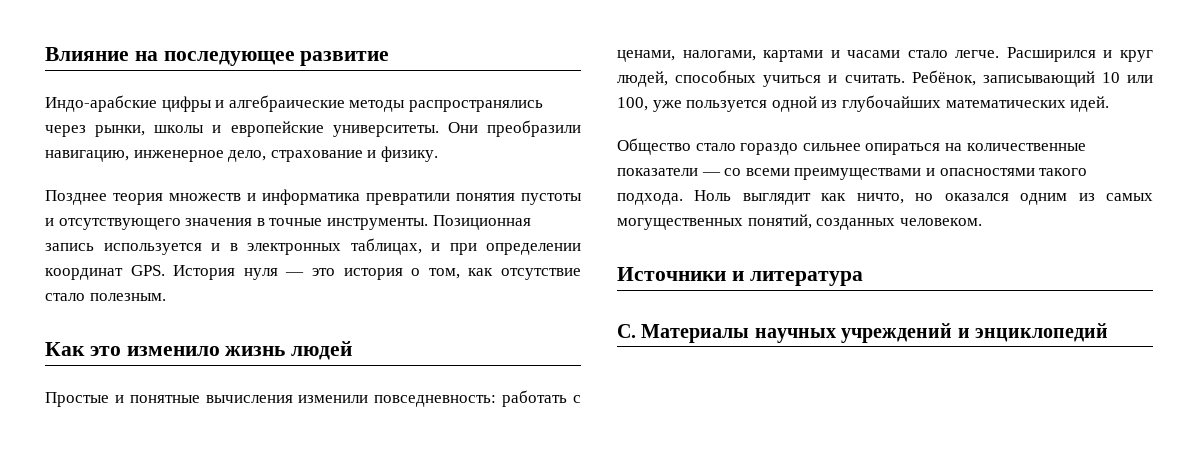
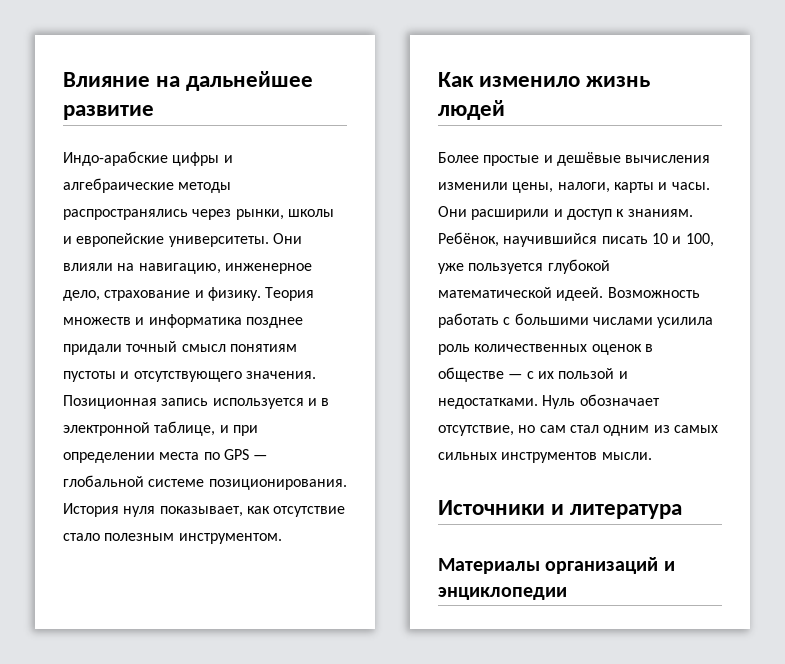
[163,51,295,66] последующее -> [186,71,314,91] дальнейшее
[487,120,581,137] преобразили -> [63,263,135,271] влияли на
[45,190,163,205] // Позднее теория -> [265,287,315,301] Теория
[366,193,582,205] [45,218,428,230] превратили понятия пустоты и отсутствующего значения в точные инструменты. -> [245,317,303,328] [63,341,297,355] [63,371,316,382] позднее придали точный смысл понятиям пустоты и отсутствующего значения.
[247,238,422,255] электронных таблицах, -> [63,421,216,436] электронной таблице,
[45,265,460,280] координат GPS. История нуля — это история о том, -> [159,449,268,460] [63,475,347,490] [63,503,243,517] места по GPS — глобальной системе позиционирования. История нуля показывает,
[89,293,166,301] полезным. -> [104,533,282,544] полезным инструментом.
[89,346,121,356] это -> (474, 79) none
[45,390,581,407] [617,47,1153,62] [617,70,1153,87] [617,95,1110,112] [617,138,1086,155] [617,168,1088,180] [617,190,1153,205] [617,214,982,230] [617,267,863,286] [617,323,1108,343] Простые и понятные вычисления изменили повседневность: работать с ценами, налогами, картами и часами стало легче. Расширился и круг людей, способных учиться и считать. Ребёнок, записывающий 10 или 100, уже пользуется одной из глубочайших математических идей. // Общество стало гораздо сильнее опираться на количественные показатели — со всеми преимуществами и опасностями такого подхода. Ноль выглядит как ничто, но оказался одним из самых могущественных понятий, созданных человеком. // Источники и литература // C. Материалы научных учреждений и энциклопедий -> [438,152,711,166] [438,182,710,193] [438,206,693,220] [438,232,714,247] [438,259,610,274] [438,287,700,301] [438,313,714,328] [438,344,653,355] [438,367,628,382] [438,394,660,409] [438,425,718,436] [438,452,652,463] [438,500,683,519] [438,557,675,574] [438,587,567,600] Более простые и дешёвые вычисления изменили цены, налоги, карты и часы. Они расширили и доступ к знаниям. Ребёнок, научившийся писать 10 и 100, уже пользуется глубокой математической идеей. Возможность работать с большими числами усилила роль количественных оценок в обществе — с их пользой и недостатками. Нуль обозначает отсутствие, но сам стал одним из самых сильных инструментов мысли. // Источники и литература // Материалы организаций и энциклопедии

